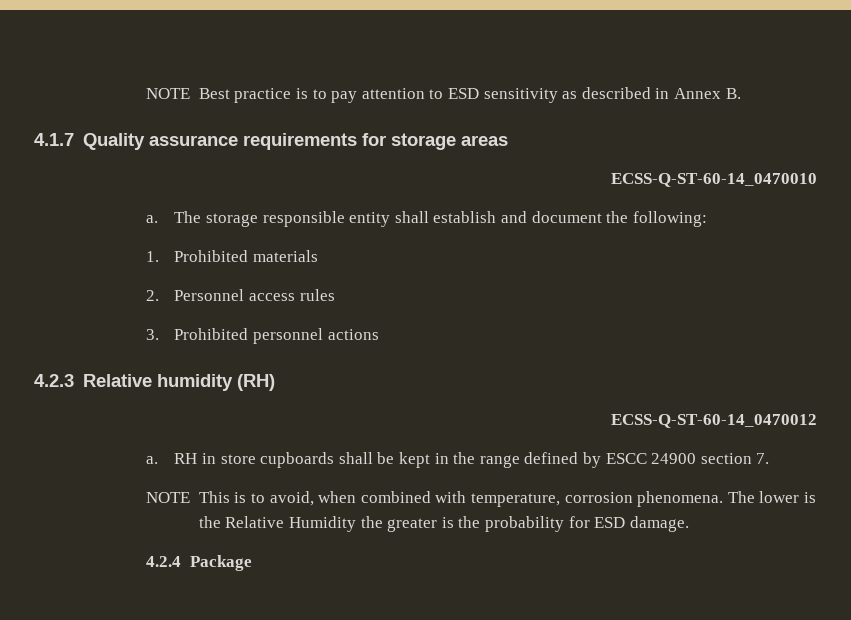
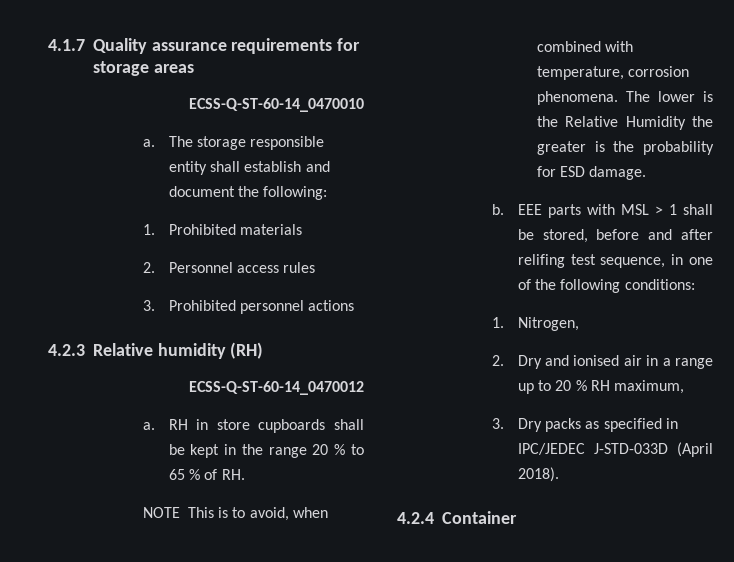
[146,87,741,103] NOTE Best practice is to pay attention to ESD sensitivity as described in Annex B. // -> (48, 45) none
[524,452,770,468] defined by ESCC 24900 section 7. -> [312,444,364,455] [168,469,245,480] 20 % to 65 % of RH.
[146,555,252,571] 4.2.4 Package -> [491,204,713,218] [517,229,713,243] [517,254,713,268] [517,279,695,293] [491,317,579,331] [491,355,713,369] [517,380,685,394] [491,418,678,432] [517,442,713,457] [517,467,559,482] [397,511,517,524] b. EEE parts with MSL > 1 shall be stored, before and after relifing test sequence, in one of the following conditions: // 1. Nitrogen, // 2. Dry and ionised air in a range up to 20 % RH maximum, // 3. Dry packs as specified in IPC/JEDEC J-STD-033D (April 2018). // 4.2.4 Container

